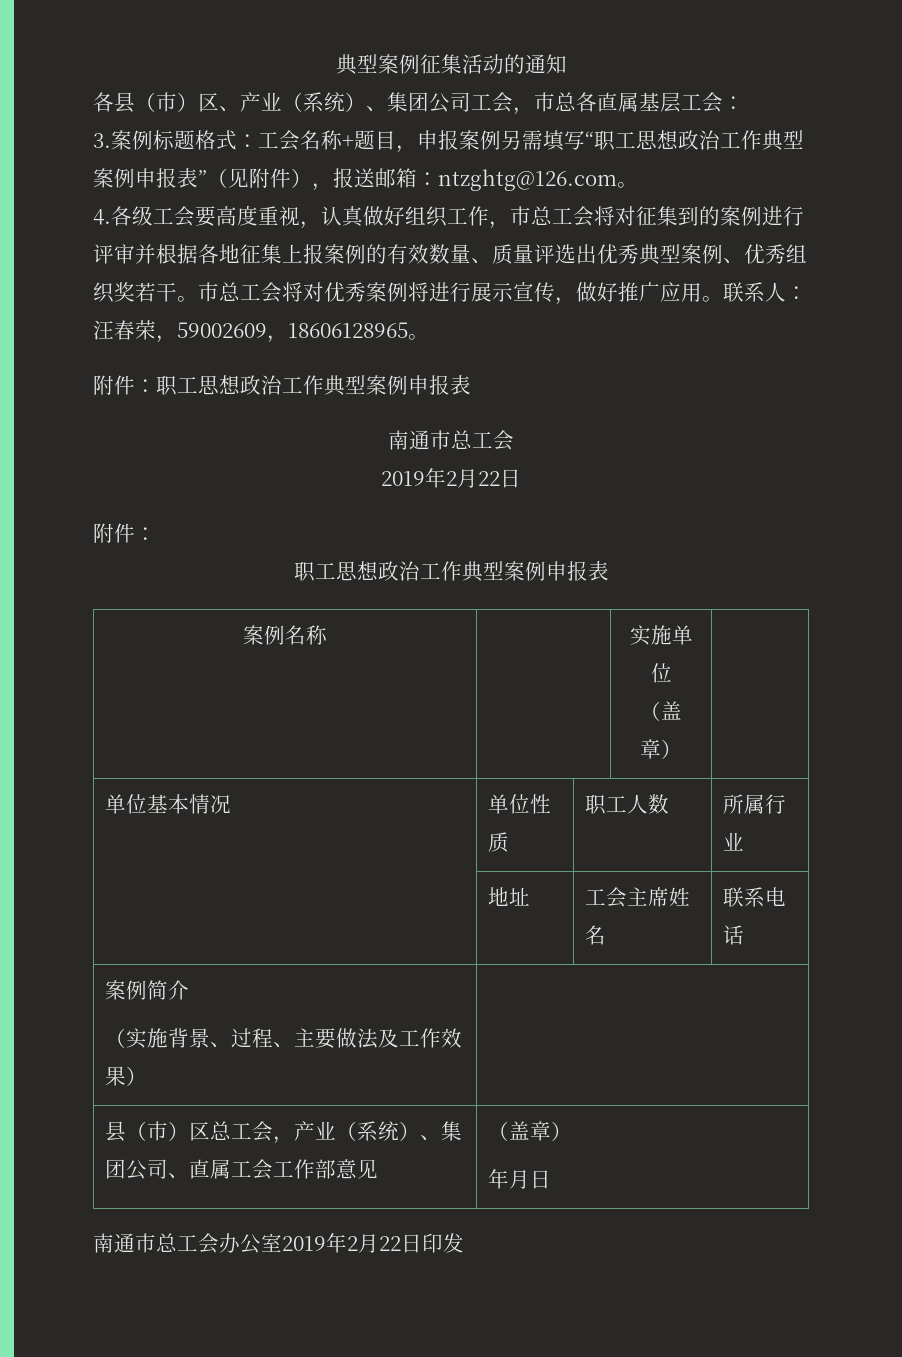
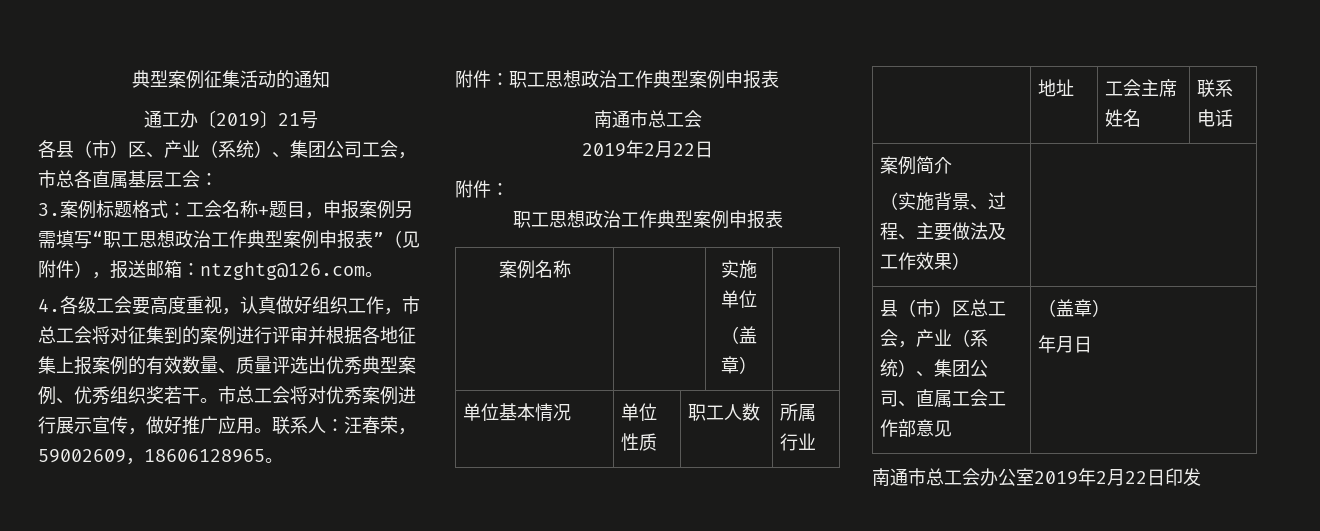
(567, 64) none -> [143,110,318,129] // 通工办〔2019〕21号
[408,282,429,302] 将 -> (398, 395) none

